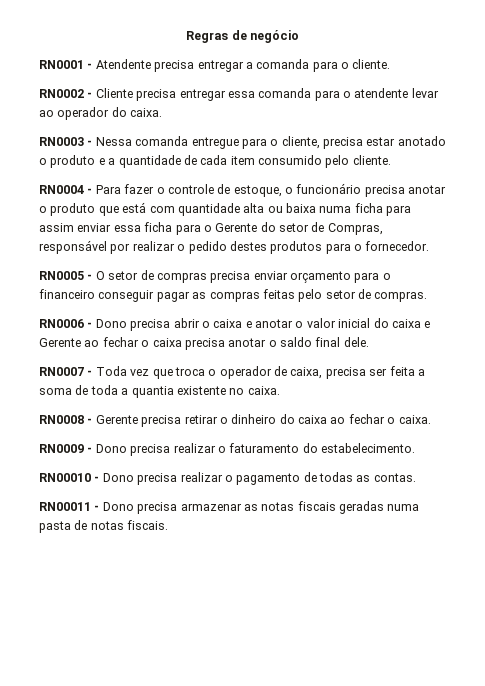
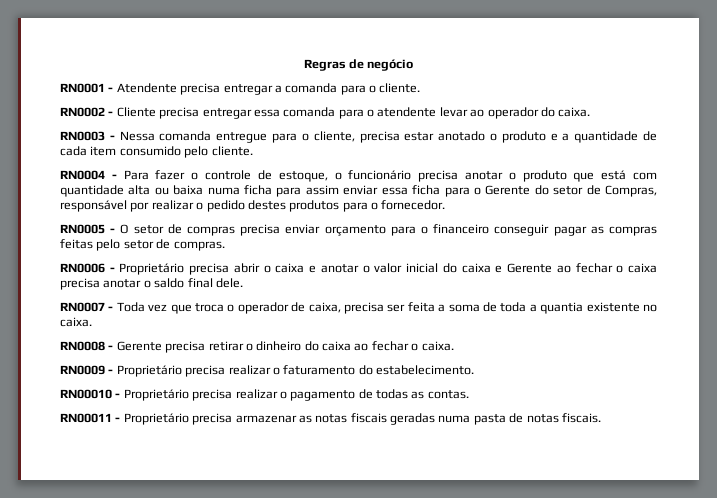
[95,319,127,328] Dono -> [119,263,185,275] Proprietário
[95,444,127,453] Dono -> [116,365,182,377] Proprietário
[102,473,134,482] Dono -> [123,389,189,401] Proprietário
[102,502,134,511] Dono -> [123,413,189,425] Proprietário

